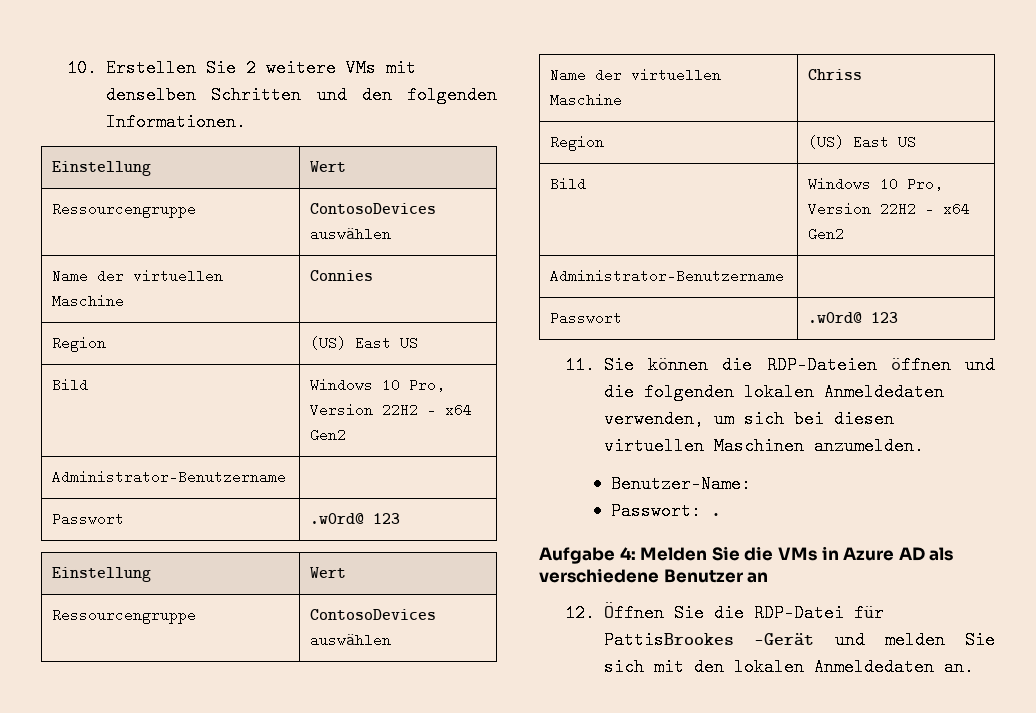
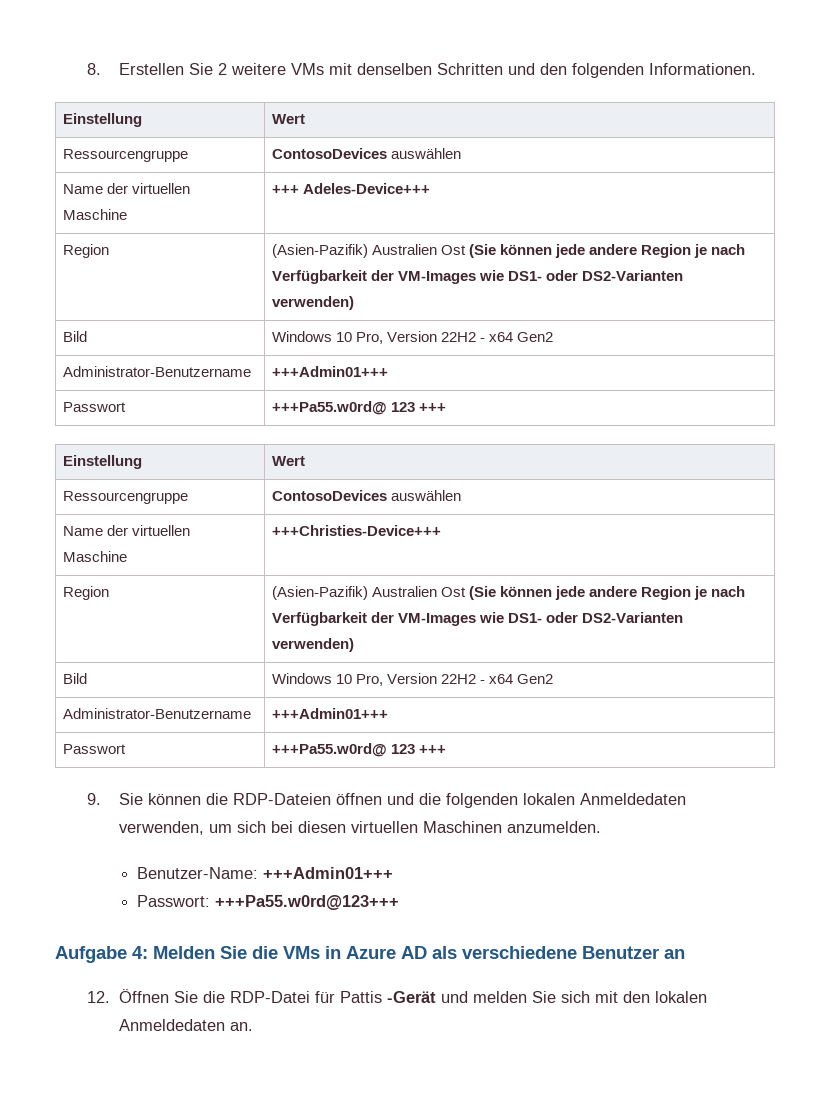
[66,59,97,77] 10. -> [86,63,101,75] 8.
[309,270,373,281] [51,336,106,352] [309,336,418,350] Connies // Region | (US) East US -> [271,183,431,194] [62,244,109,258] [271,244,746,258] [271,270,684,284] [271,296,354,310] +++ Adeles-Device+++ // Region | (Asien-Pazifik) Australien Ost (Sie können jede andere Region je nach Verfügbarkeit der VM-Images wie DS1- oder DS2-Varianten verwenden)
[51,512,124,526] [309,513,400,524] [51,567,151,582] [309,567,346,578] [51,608,196,624] [309,609,436,620] [309,633,391,647] [549,68,721,82] [549,93,622,107] [807,69,862,80] [549,135,604,151] [807,135,916,149] // Passwort | .w0rd@ 123 // Einstellung | Wert // Ressourcengruppe | ContosoDevices auswählen // Name der virtuellen Maschine | Chriss // Region | (US) East US -> [271,366,388,377] [62,402,126,412] [271,401,447,415] [62,455,142,469] [271,456,305,466] [62,491,188,504] [271,490,462,501] [62,525,191,536] [62,551,127,562] [271,525,441,536] [62,586,109,600] [271,586,746,600] [271,612,684,626] [271,638,354,652] +++Admin01+++ // Passwort | +++Pa55.w0rd@ 123 +++ // Einstellung | Wert // Ressourcengruppe | ContosoDevices auswählen // Name der virtuellen Maschine | +++Christies-Device+++ // Region | (Asien-Pazifik) Australien Ost (Sie können jede andere Region je nach Verfügbarkeit der VM-Images wie DS1- oder DS2-Varianten verwenden)
[549,311,622,325] [807,312,898,323] [564,356,595,374] // Passwort | .w0rd@ 123 // 11. -> [271,708,388,719] [62,744,126,754] [271,743,447,757] [86,793,101,805] +++Admin01+++ // Passwort | +++Pa55.w0rd@ 123 +++ // 9.
(751, 484) none -> [262,867,393,879] +++Admin01+++
[710,513,721,516] . -> [214,895,399,910] +++Pa55.w0rd@123+++
[604,631,735,649] PattisBrookes -> [339,991,382,1003] Pattis

